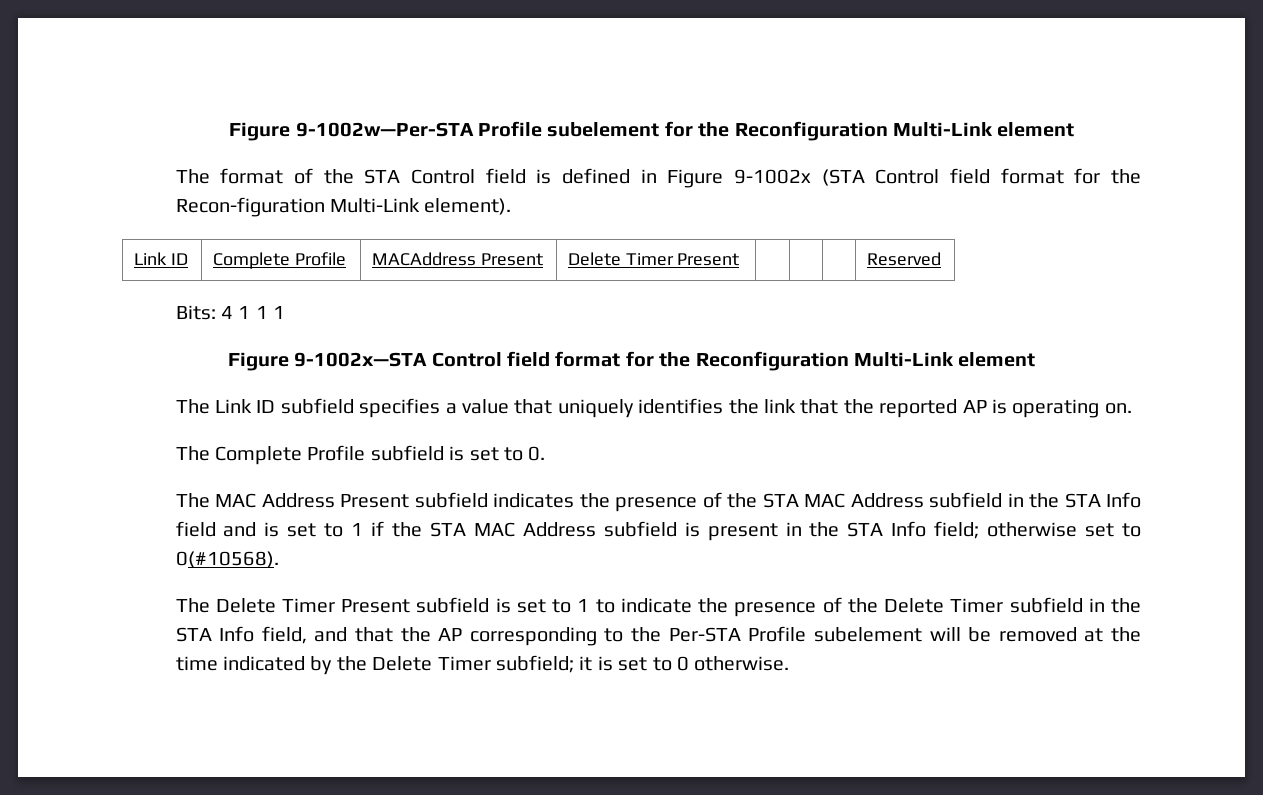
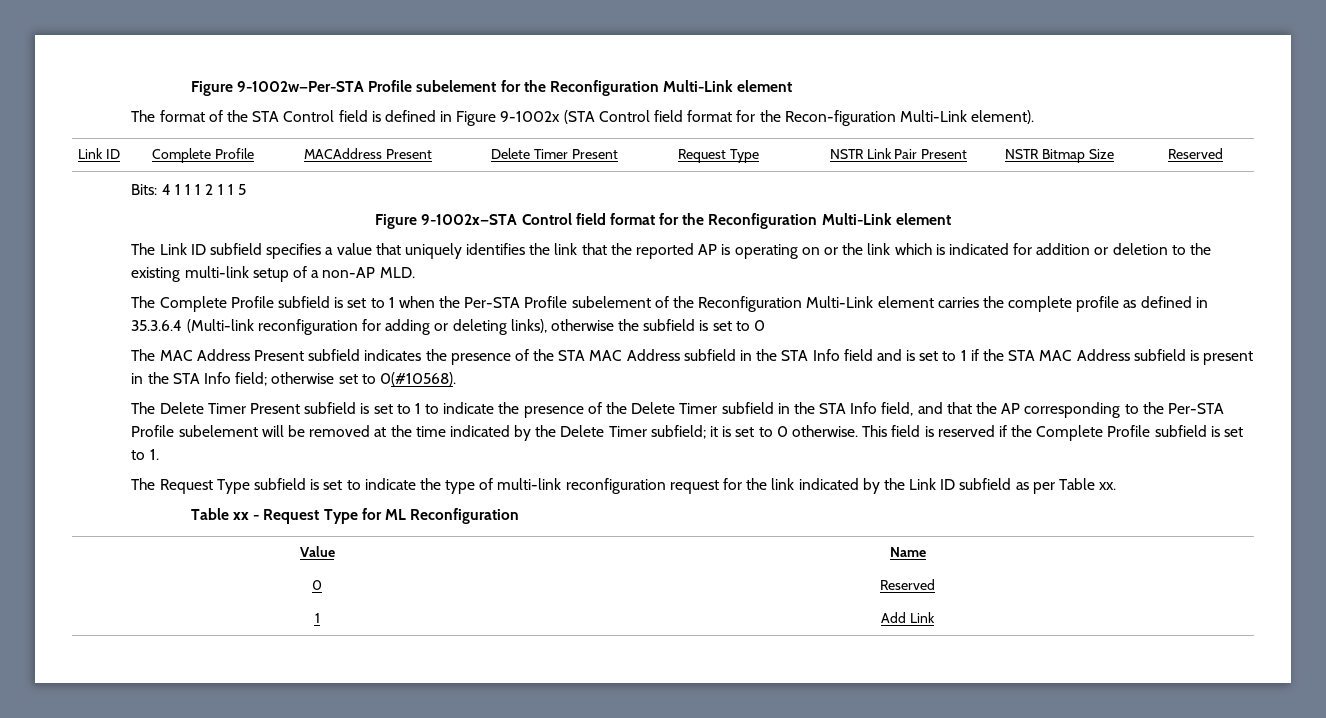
(740, 259) | | -> [678,149,760,163] [829,148,968,159] [1005,149,1114,163] Request Type | NSTR Link Pair Present | NSTR Bitmap Size
(286, 312) none -> [205,184,246,195] 2 1 1 5
[1104,403,1132,414] on. -> [801,243,1211,255] [131,266,415,282] on or the link which is indicated for addition or deletion to the existing multi-link setup of a non-AP MLD.
[528,446,546,461] 0. -> [388,296,1208,312] [131,319,766,335] 1 when the Per-STA Profile subelement of the Reconfiguration Multi-Link element carries the complete profile as defined in 35.3.6.4 (Multi-link reconfiguration for adding or deleting links), otherwise the subfield is set to 0
(790, 663) none -> [862,425,1243,441] [131,449,159,460] [131,478,1117,494] [190,508,520,524] [299,546,335,557] [889,547,926,557] [312,580,322,590] [880,579,936,590] [314,613,320,623] [881,612,935,623] This field is reserved if the Complete Profile subfield is set to 1. // The Request Type subfield is set to indicate the type of multi-link reconfiguration request for the link indicated by the Link ID subfield as per Table xx. // Table xx - Request Type for ML Reconfiguration // Value | Name // 0 | Reserved // 1 | Add Link

